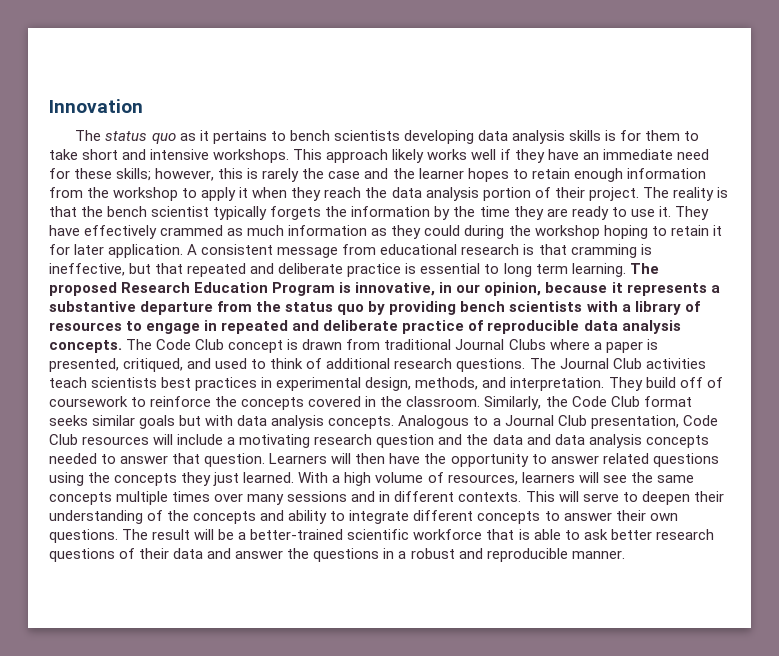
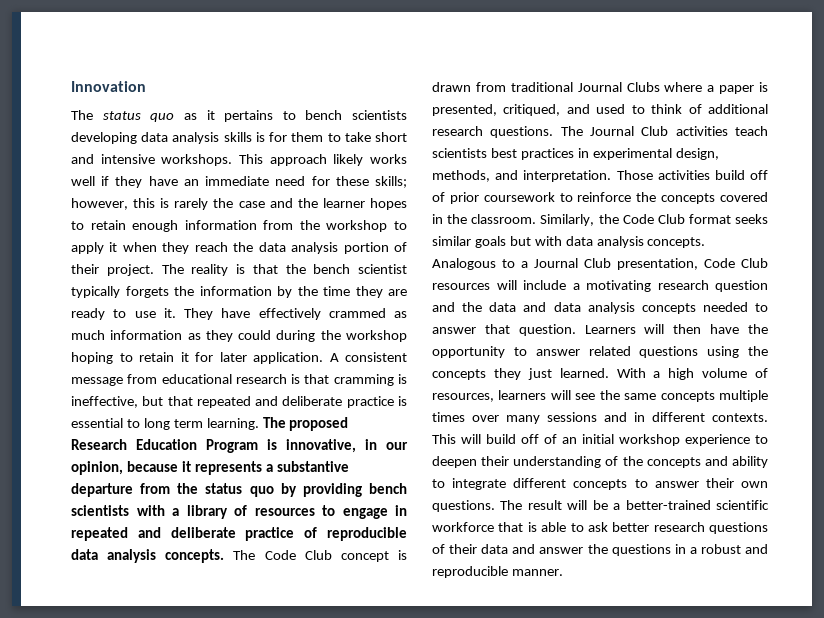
[608,377,723,391] They build off of -> [616,170,768,180] [432,192,479,204] Those activities build off of prior
[582,493,619,502] serve -> [486,434,750,446] build off of an initial workshop experience

